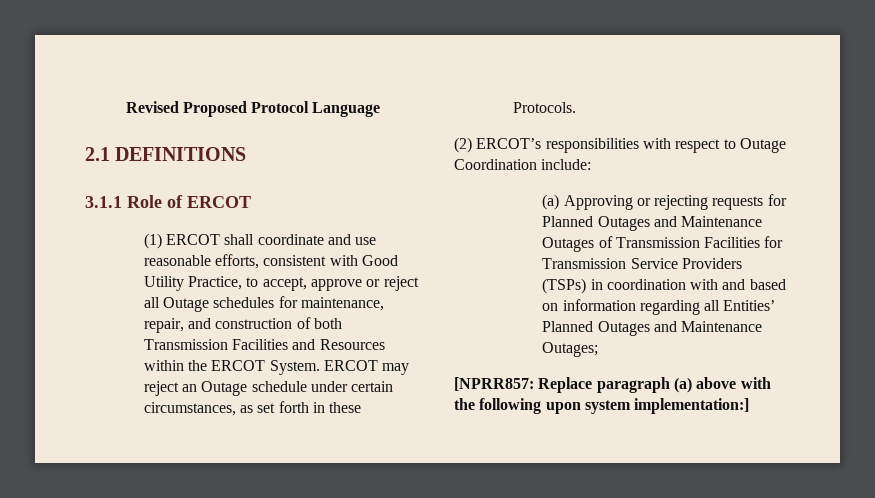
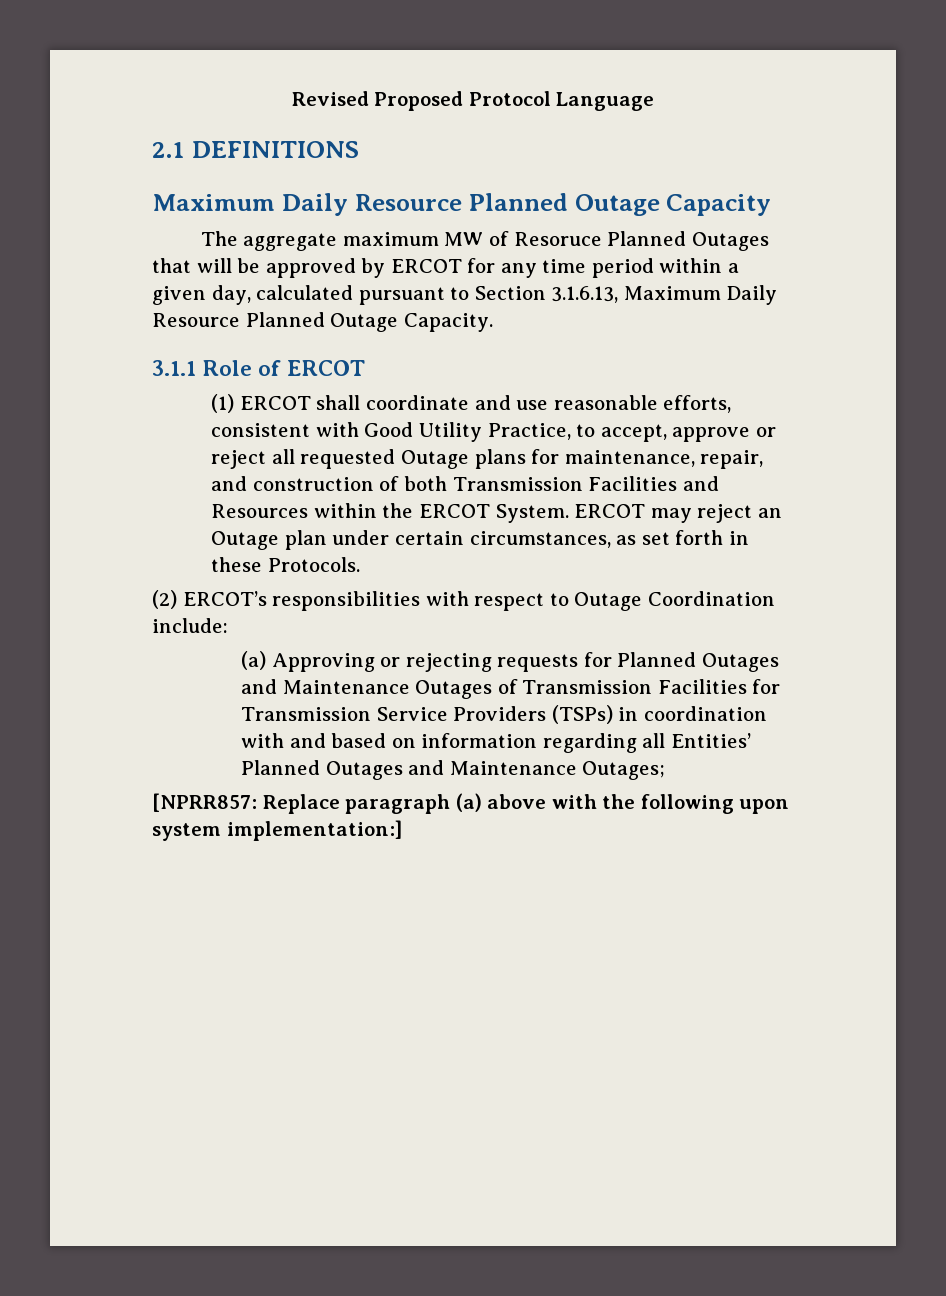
(247, 154) none -> [152,193,772,216] [200,231,769,251] [152,258,739,278] [152,285,778,305] [152,312,493,332] // Maximum Daily Resource Planned Outage Capacity // The aggregate maximum MW of Resoruce Planned Outages that will be approved by ERCOT for any time period within a given day, calculated pursuant to Section 3.1.6.13, Maximum Daily Resource Planned Outage Capacity.
[163,297,275,312] Outage schedules -> [300,449,526,469] requested Outage plans
[251,381,307,392] schedule -> [284,530,327,550] plan

